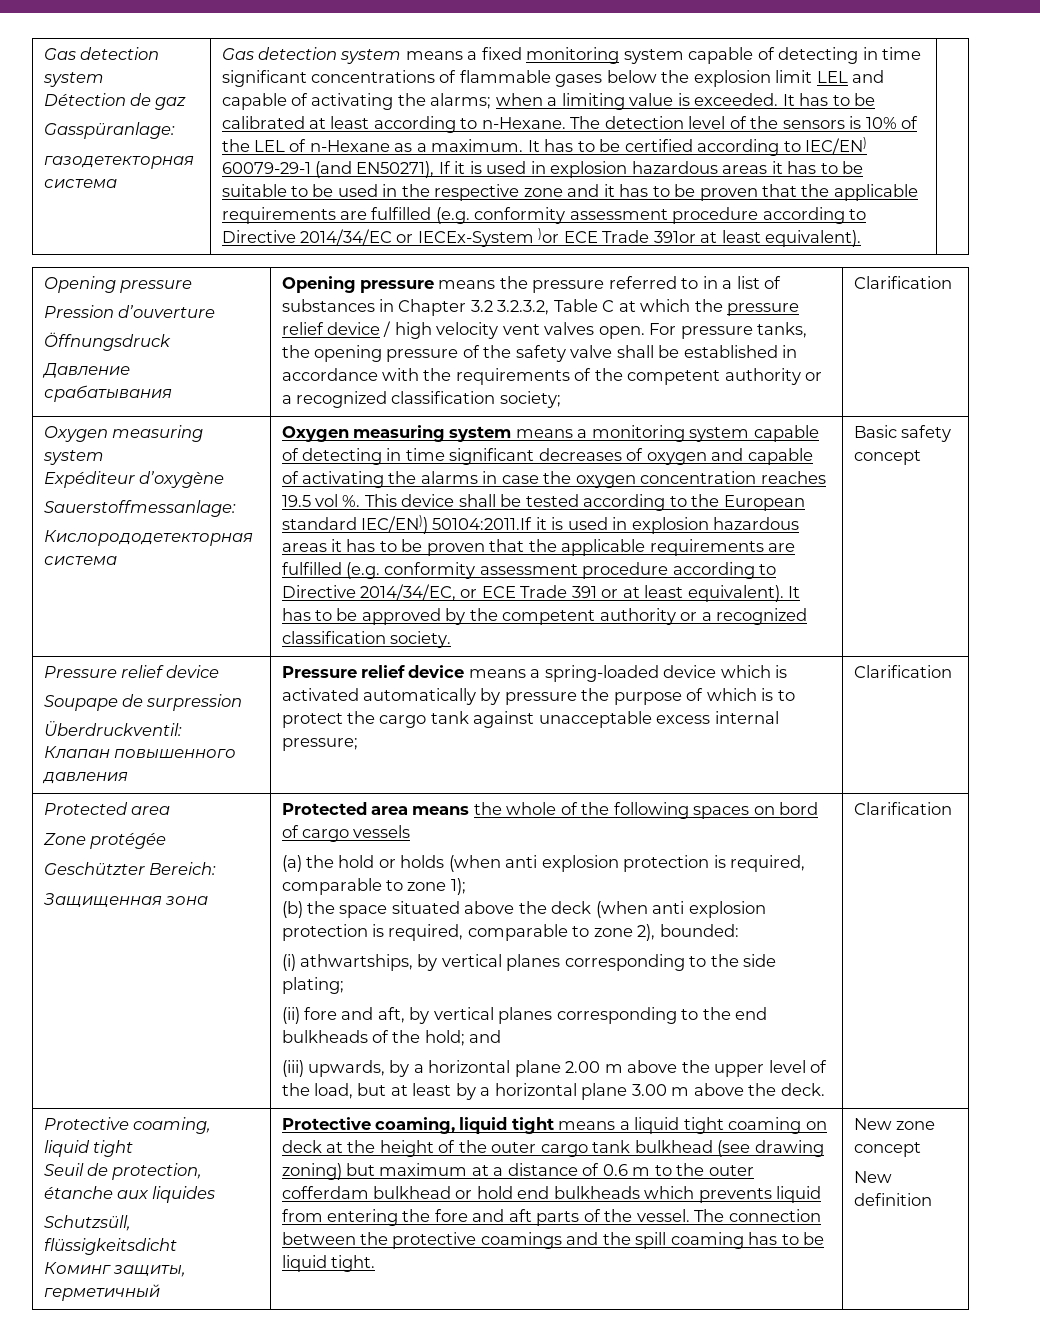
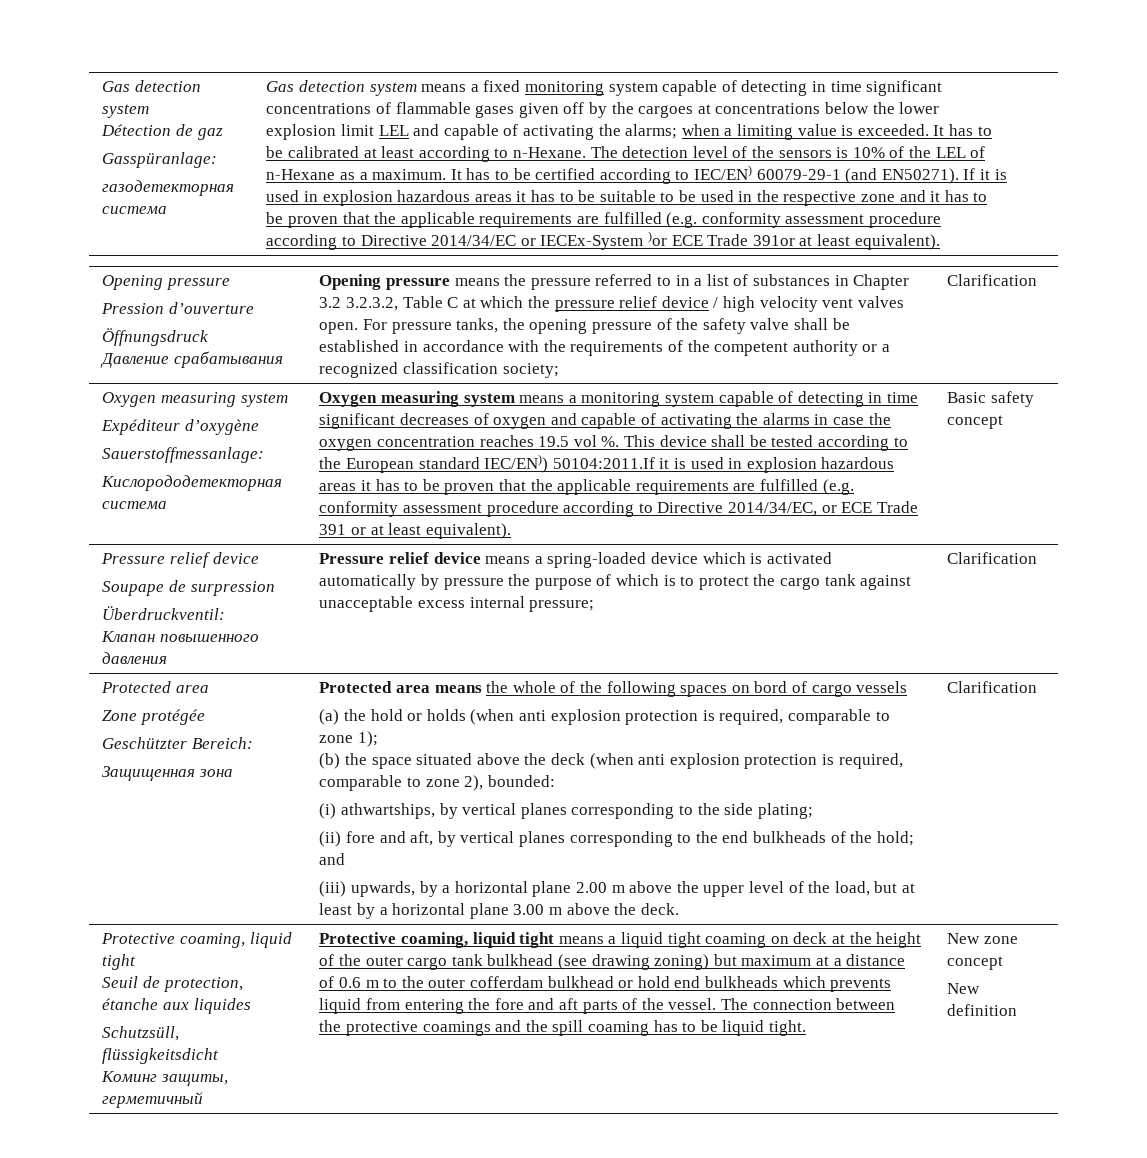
(603, 80) none -> [518,102,821,118] given off by the cargoes at concentrations
(690, 76) none -> [899,102,940,114] lower
[356,161,435,178] EN50271), -> [881,168,959,184] EN50271).
[788,586,801,598] [281,608,808,625] [281,631,452,648] It has to be approved by the competent authority or a recognized classification society. -> (511, 531) none

